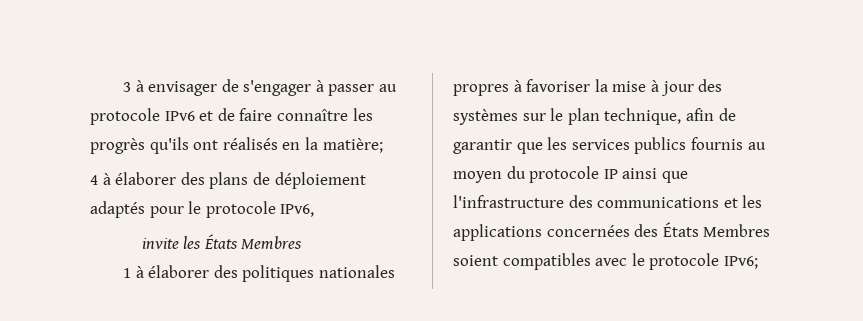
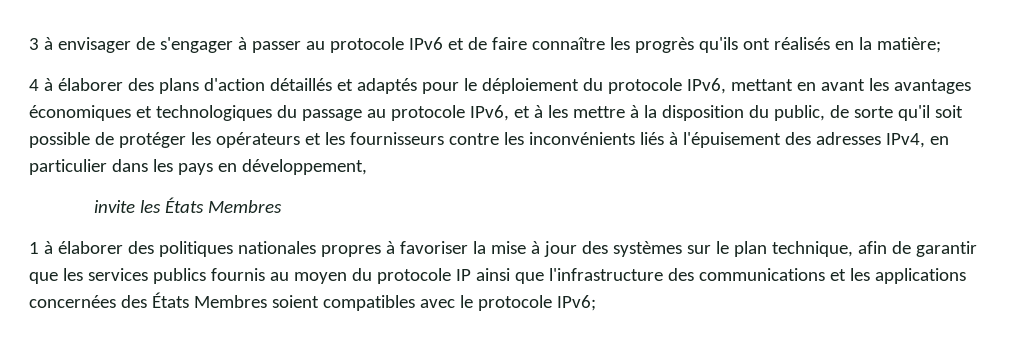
[252,172,366,189] de déploiement -> [203,78,353,91] d'action détaillés et
[205,201,315,218] protocole IPv6, -> [481,78,971,94] [29,105,963,121] [29,132,949,148] [29,159,367,175] déploiement du protocole IPv6, mettant en avant les avantages économiques et technologiques du passage au protocole IPv6, et à les mettre à la disposition du public, de sorte qu'il soit possible de protéger les opérateurs et les fournisseurs contre les inconvénients liés à l'épuisement des adresses IPv4, en particulier dans les pays en développement,

